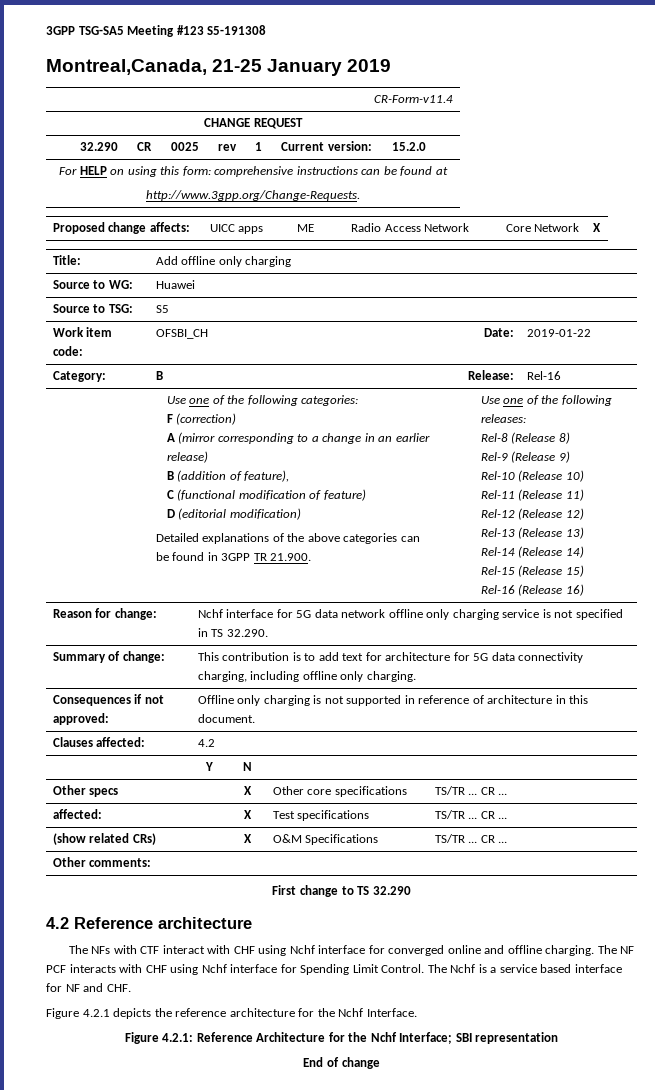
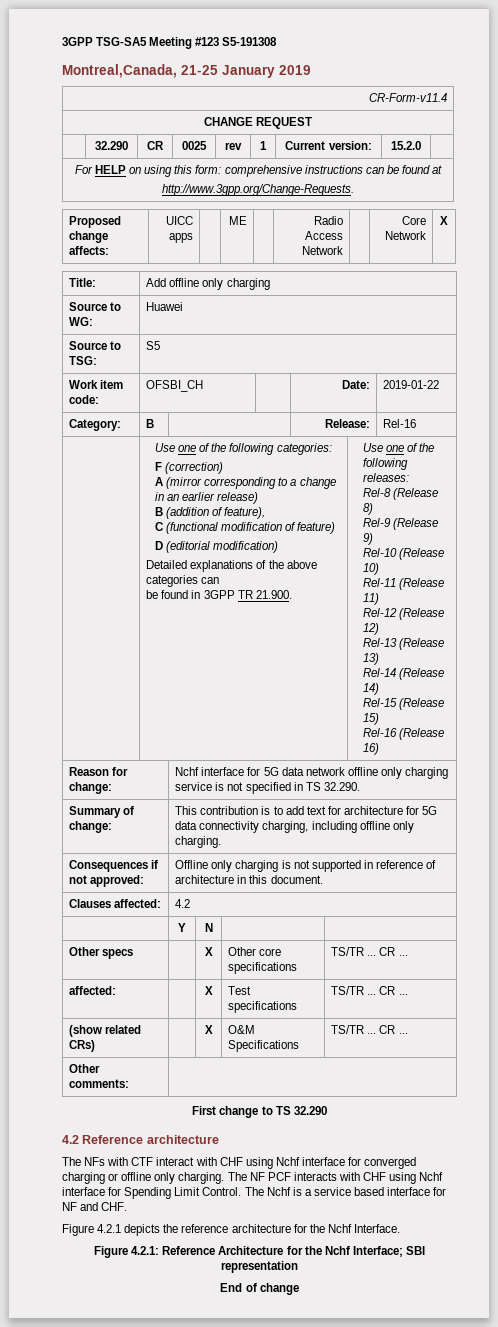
[447,945,542,954] online and offline -> [62,1172,176,1184] charging or offline only

